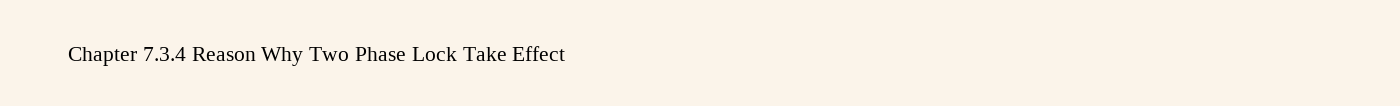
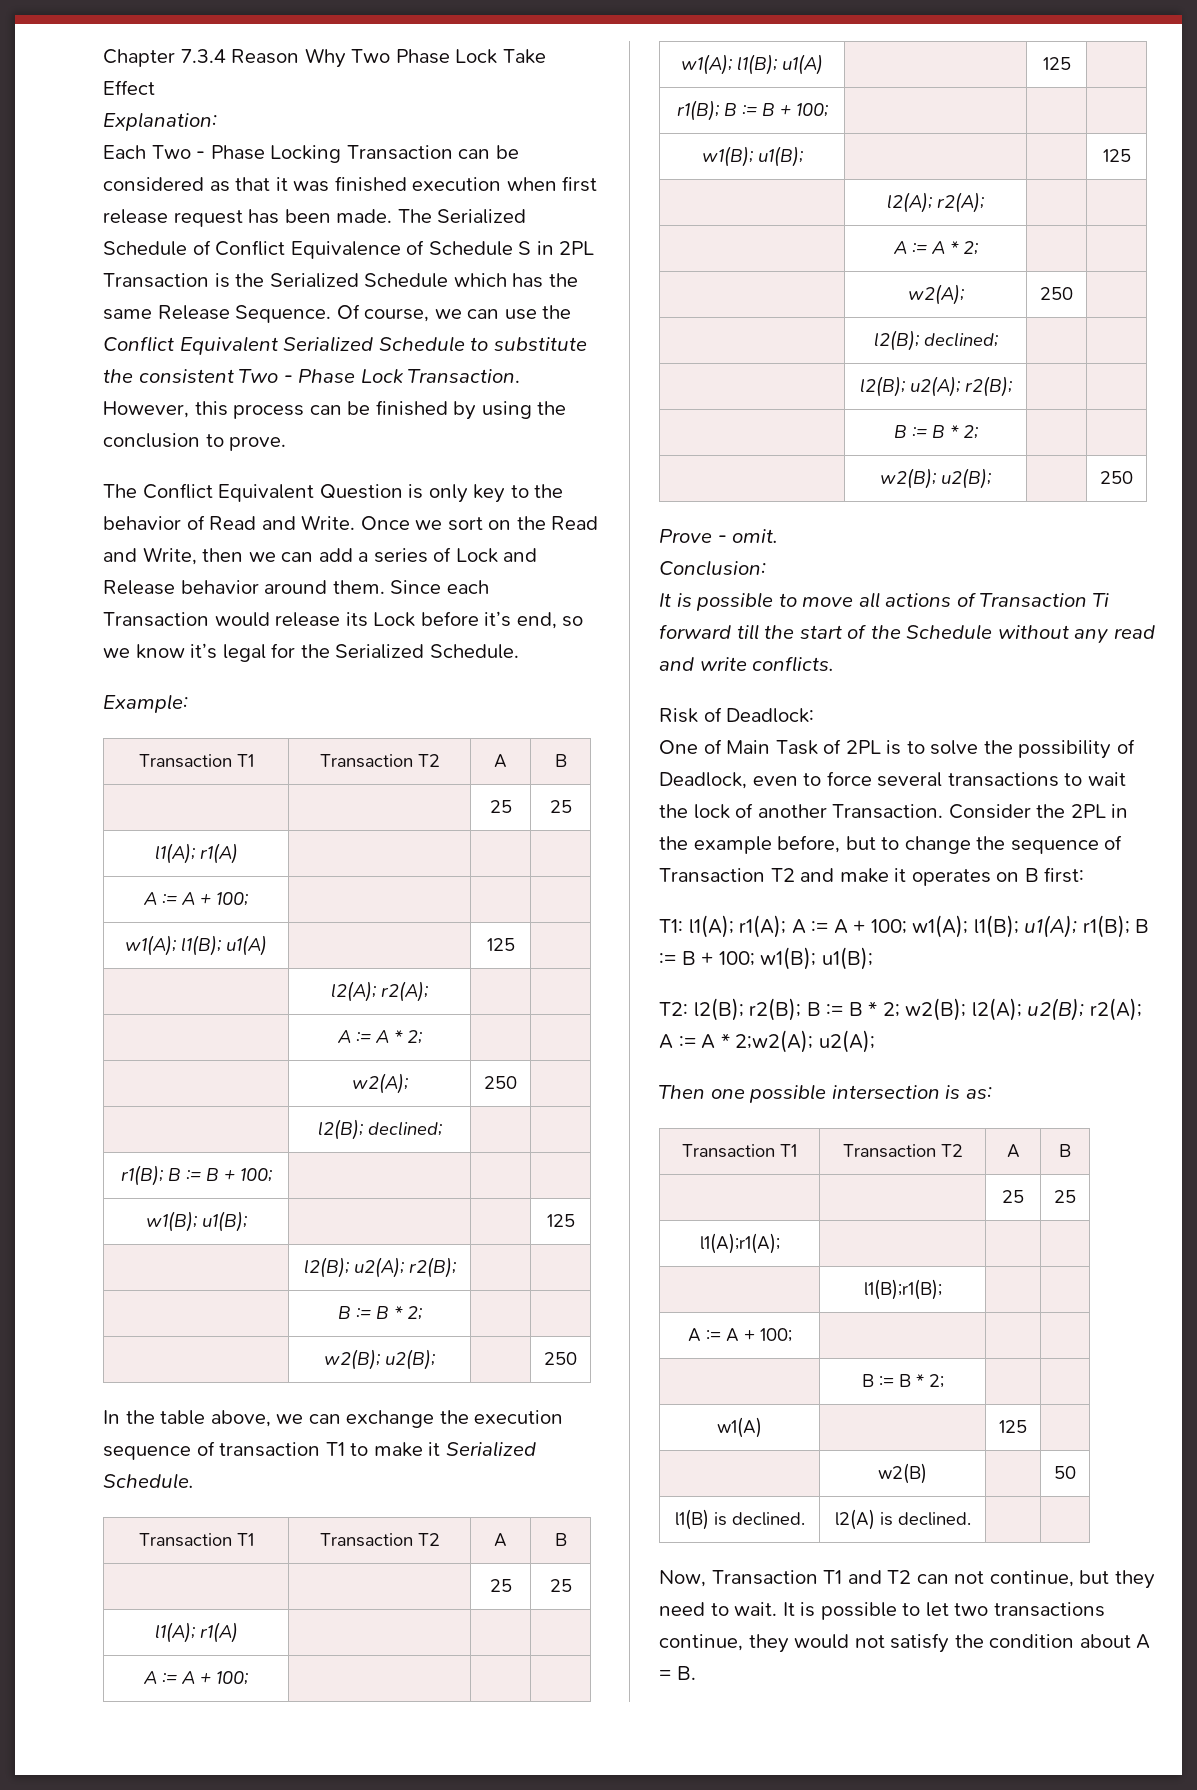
(566, 53) none -> [103,112,217,131] [103,145,519,163] [103,176,598,192] [103,209,527,227] [103,240,595,259] [103,273,578,288] [103,304,572,323] [103,336,587,355] [103,369,521,383] [103,400,567,420] [103,433,287,451] [103,483,564,503] [103,515,599,531] [103,547,538,565] [103,580,489,595] [103,611,584,629] [103,643,519,662] [103,694,188,713] [138,754,254,768] [319,754,440,768] [494,754,507,768] [554,754,567,767] [489,800,512,813] [549,800,572,813] [154,843,238,864] [143,892,248,906] [125,935,267,956] [486,938,515,951] [331,981,428,1002] [336,1030,422,1044] [351,1073,408,1094] [484,1076,517,1089] [317,1119,442,1140] [120,1165,272,1186] [145,1211,247,1232] [546,1214,575,1227] [303,1257,456,1278] [337,1306,422,1320] [324,1349,435,1370] [544,1352,577,1365] [103,1410,564,1428] [103,1441,536,1460] [103,1473,194,1489] [138,1533,254,1547] [319,1533,440,1547] [494,1533,507,1547] [554,1533,567,1546] [489,1579,512,1592] [549,1579,572,1592] [154,1622,238,1643] [143,1671,248,1685] [681,54,823,75] [1042,57,1071,70] [676,100,828,121] [701,146,803,167] [1102,149,1131,162] [887,192,984,213] [892,241,978,255] [907,284,964,305] [1040,287,1073,300] [873,330,998,351] [859,376,1012,397] [893,425,978,439] [880,468,991,489] [1100,471,1133,484] [659,529,779,543] [659,560,766,576] [659,592,1109,611] [659,624,1155,644] [659,656,835,672] [659,707,815,723] [659,739,1135,759] [659,771,1126,789] [659,803,1129,819] [659,835,1123,854] [659,867,1085,886] [659,915,1150,938] [659,947,873,970] [659,998,1142,1021] [659,1030,875,1053] [659,1084,992,1103] [682,1144,797,1158] [842,1144,963,1158] [1006,1144,1020,1158] [1059,1144,1071,1157] [1002,1190,1024,1203] [1054,1190,1076,1203] [699,1233,780,1254] [863,1279,942,1300] [687,1328,792,1342] [861,1374,944,1388] [717,1417,762,1438] [999,1420,1027,1433] [878,1463,927,1484] [1054,1466,1076,1479] [674,1509,805,1530] [834,1509,971,1530] [659,1570,1155,1589] [659,1602,1105,1620] [659,1633,1151,1653] [659,1666,696,1680] // Explanation: // Each Two - Phase Locking Transaction can be considered as that it was finished execution when first release request has been made. The Serialized Schedule of Conflict Equivalence of Schedule S in 2PL Transaction is the Serialized Schedule which has the same Release Sequence. Of course, we can use the Conflict Equivalent Serialized Schedule to substitute the consistent Two - Phase Lock Transaction. However, this process can be finished by using the conclusion to prove. // The Conflict Equivalent Question is only key to the behavior of Read and Write. Once we sort on the Read and Write, then we can add a series of Lock and Release behavior around them. Since each Transaction would release its Lock before it’s end, so we know it’s legal for the Serialized Schedule. // Example: // Transaction T1 | Transaction T2 | A | B // | | 25 | 25 // l1(A); r1(A) | | | // A := A + 100; | | | // w1(A); l1(B); u1(A) | | 125 | // | l2(A); r2(A); | | // | A := A * 2; | | // | w2(A); | 250 | // | l2(B); declined; | | // r1(B); B := B + 100; | | | // w1(B); u1(B); | | | 125 // | l2(B); u2(A); r2(B); | | // | B := B * 2; | | // | w2(B); u2(B); | | 250 // In the table above, we can exchange the execution sequence of transaction T1 to make it Serialized Schedule. // Transaction T1 | Transaction T2 | A | B // | | 25 | 25 // l1(A); r1(A) | | | // A := A + 100; | | | // w1(A); l1(B); u1(A) | | 125 | // r1(B); B := B + 100; | | | // w1(B); u1(B); | | | 125 // | l2(A); r2(A); | | // | A := A * 2; | | // | w2(A); | 250 | // | l2(B); declined; | | // | l2(B); u2(A); r2(B); | | // | B := B * 2; | | // | w2(B); u2(B); | | 250 // Prove - omit. // Conclusion: // It is possible to move all actions of Transaction Ti forward till the start of the Schedule without any read and write conflicts. // Risk of Deadlock: // One of Main Task of 2PL is to solve the possibility of Deadlock, even to force several transactions to wait the lock of another Transaction. Consider the 2PL in the example before, but to change the sequence of Transaction T2 and make it operates on B first: // T1: l1(A); r1(A); A := A + 100; w1(A); l1(B); u1(A); r1(B); B := B + 100; w1(B); u1(B); // T2: l2(B); r2(B); B := B * 2; w2(B); l2(A); u2(B); r2(A); A := A * 2;w2(A); u2(A); // Then one possible intersection is as: // Transaction T1 | Transaction T2 | A | B // | | 25 | 25 // l1(A);r1(A); | | | // | l1(B);r1(B); | | // A := A + 100; | | | // | B := B * 2; | | // w1(A) | | 125 | // | w2(B) | | 50 // l1(B) is declined. | l2(A) is declined. | | // Now, Transaction T1 and T2 can not continue, but they need to wait. It is possible to let two transactions continue, they would not satisfy the condition about A = B.

